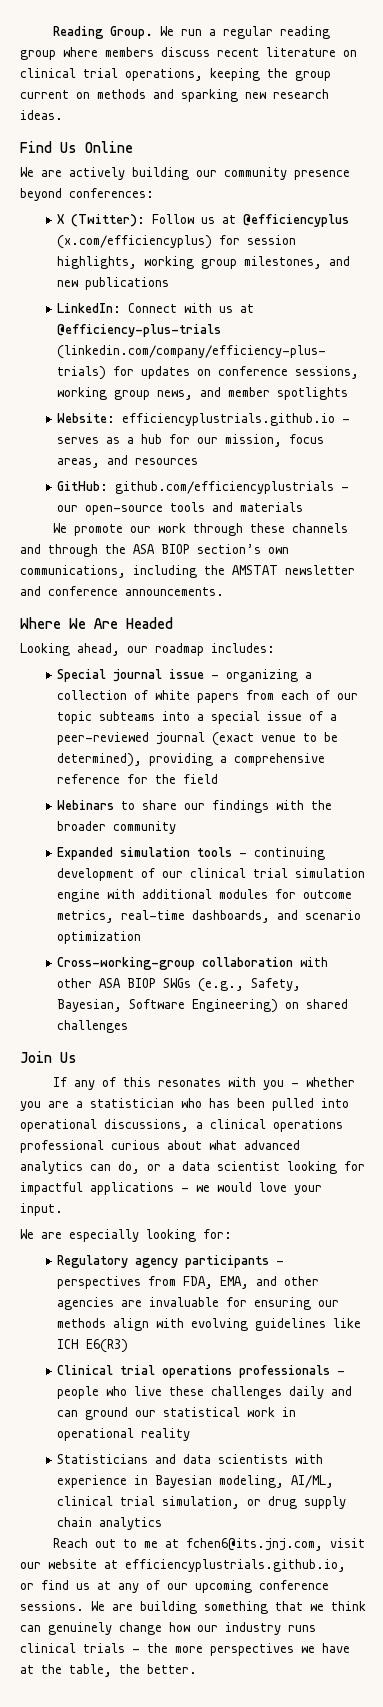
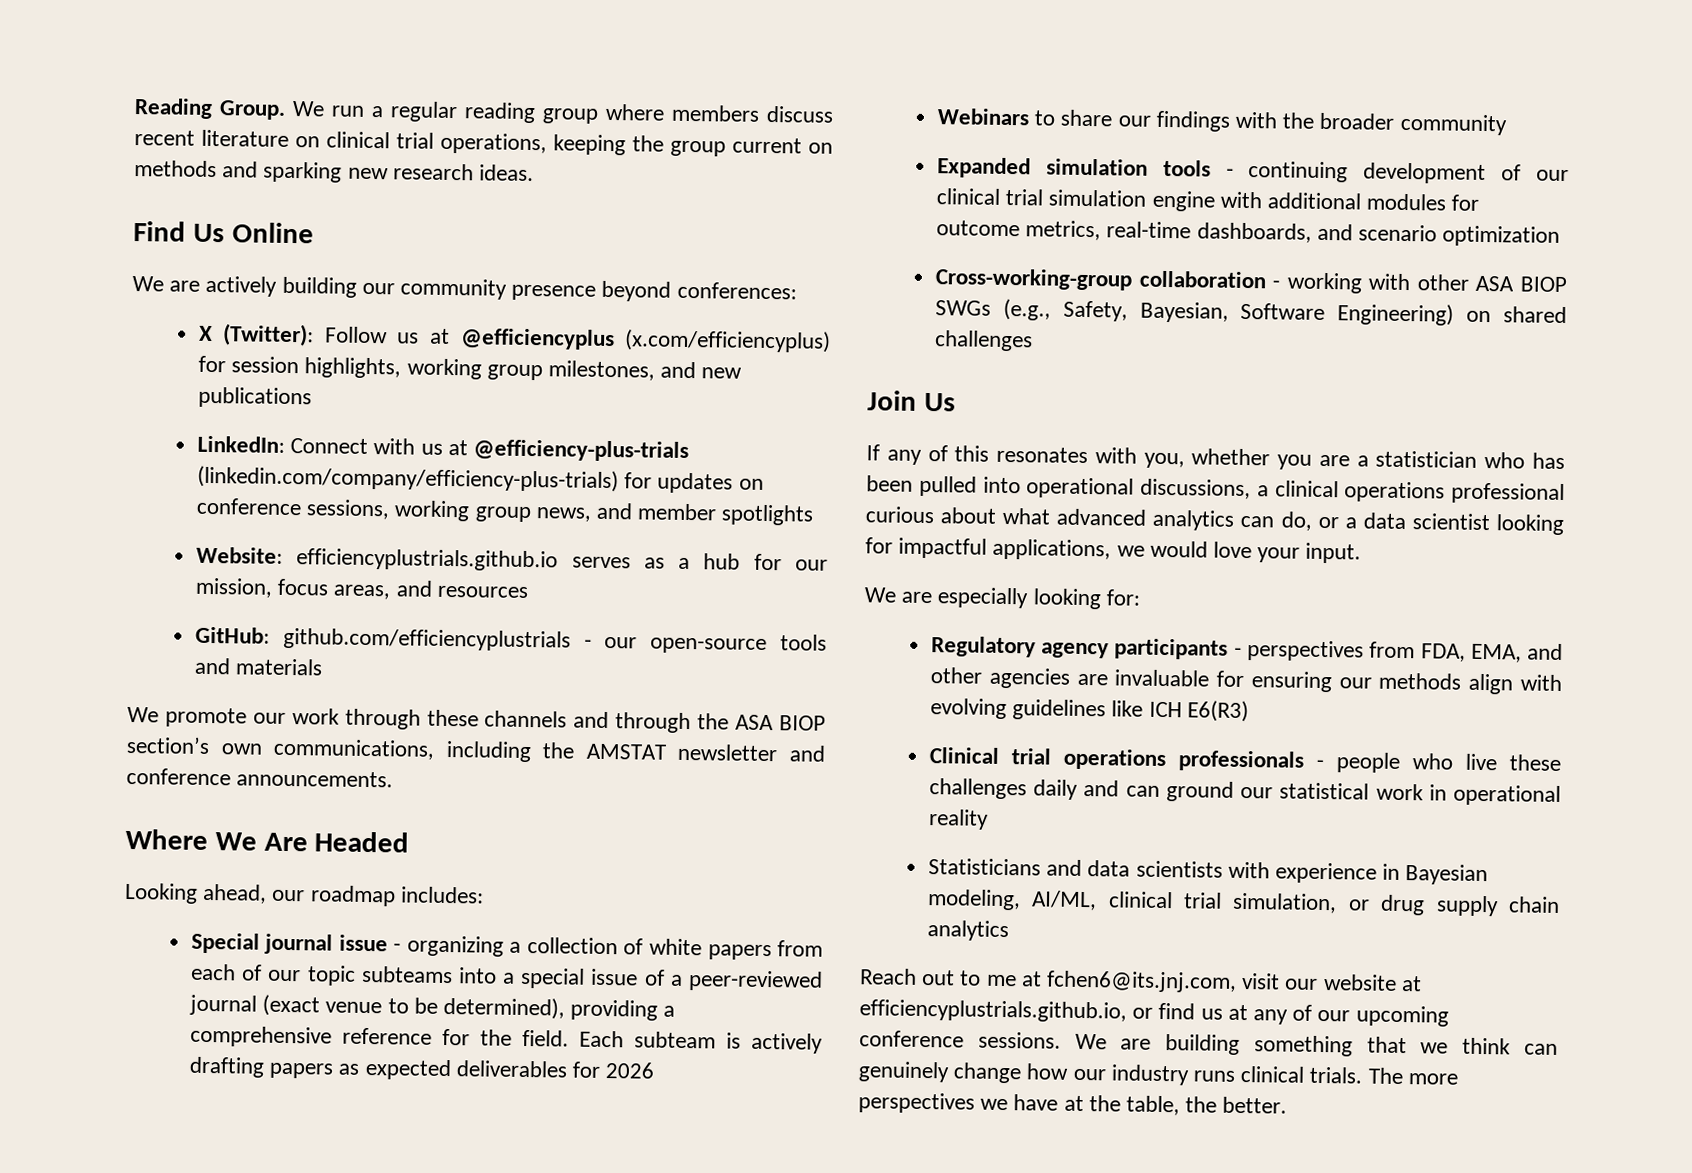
[342,419,351,423] - -> (559, 560) none
[183,774,219,784] field -> [521,1029,823,1054] [188,1056,656,1081] field. Each subteam is actively drafting papers as expected deliverables for 2026
(294, 962) none -> [1272,272,1362,294] - working
[262,1080,299,1090] you - -> [1143,452,1185,469] you,
[90,1182,189,1195] applications - -> [992,538,1112,561] applications,
[83,1643,168,1653] trials - the -> [1309,1066,1403,1085] trials. The

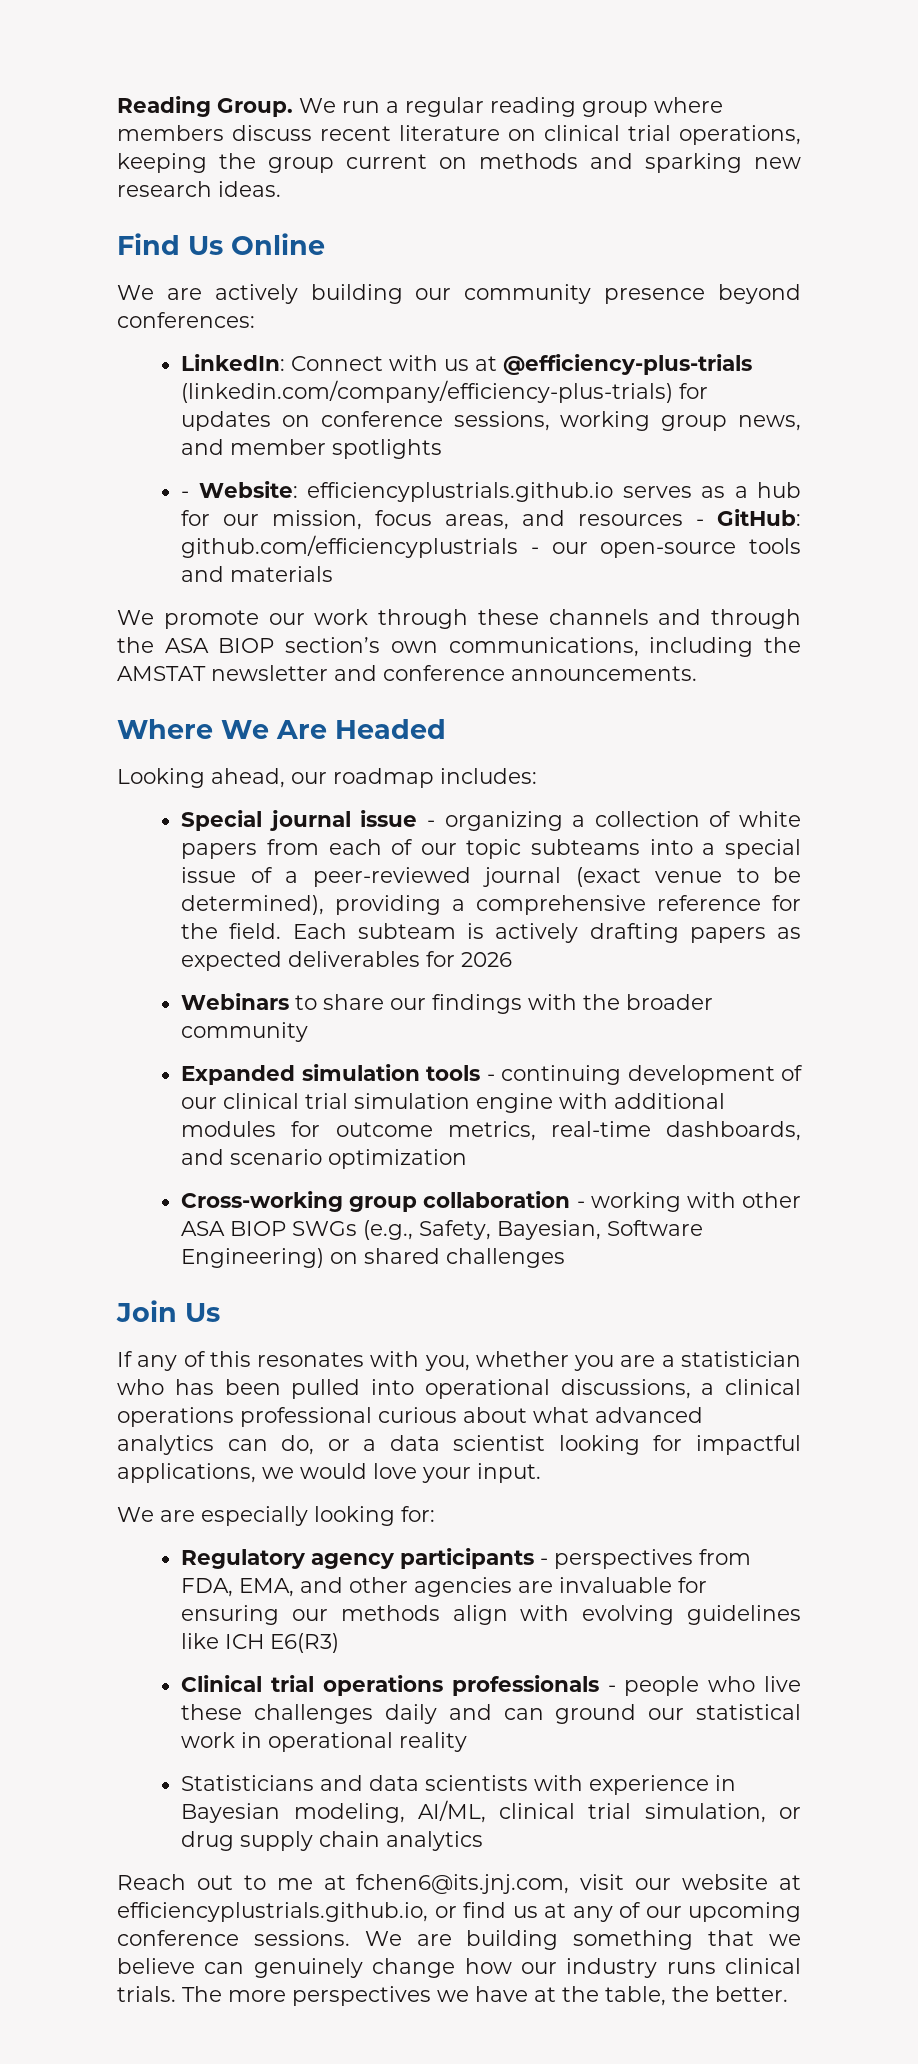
[198,323,831,353] [197,355,743,381] [197,386,312,409] // X (Twitter): Follow us at @efficiencyplus (x.com/efficiencyplus) for session highlights, working group milestones, and new publications -> (255, 320) none
(815, 515) none -> [181,491,190,498] -
(528, 592) // -> [696,519,705,526] -
[934,268,1132,291] Cross-working-group -> [181,1191,418,1212] Cross-working group
[1462,1037,1512,1055] think -> [117,1958,195,1974] believe

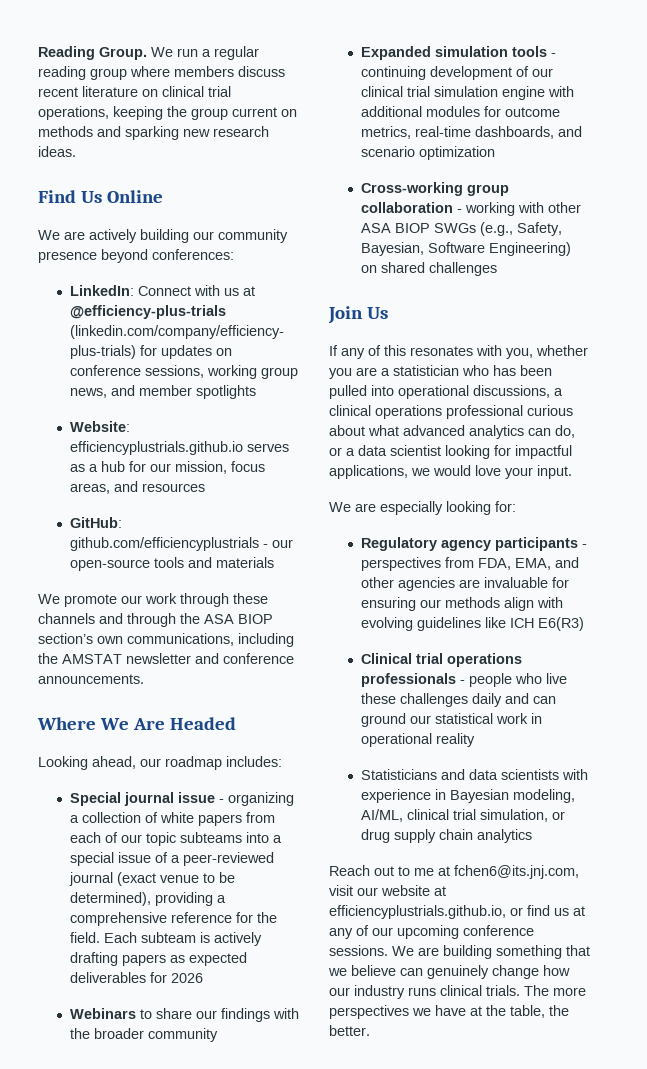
[181,491,190,498] - -> (257, 392) none
[696,519,705,526] - -> (206, 487) //

